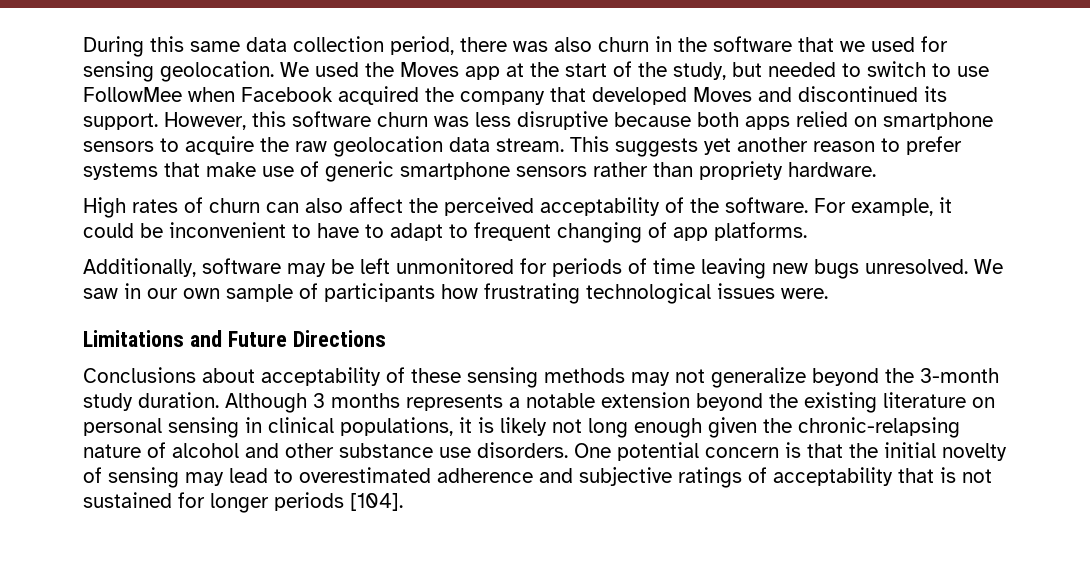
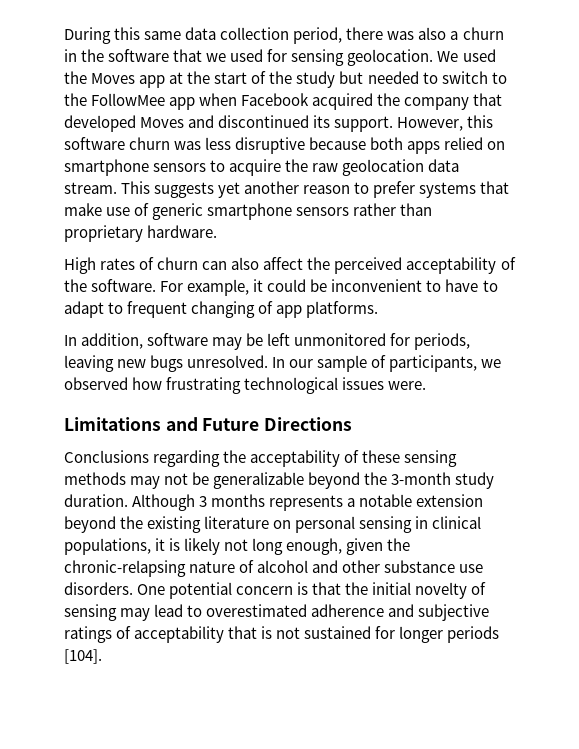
(592, 44) none -> [450,31,459,40] a
[673,62,726,80] study, -> [296,71,336,88] study
[957,66,989,77] [83,87,182,102] use FollowMee -> [64,93,196,110] the FollowMee app
[699,161,783,180] propriety -> [64,225,143,242] proprietary
[83,258,196,277] Additionally, -> [64,333,144,349] In addition,
[552,258,695,277] periods of time -> [414,333,471,350] periods,
[974,259,1003,274] [83,283,435,302] We saw in our own sample of participants -> [272,355,502,372] [64,377,128,390] In our sample of participants, we observed
[202,368,255,383] about -> [153,450,247,467] regarding the
[711,367,806,388] generalize -> [192,472,305,489] be generalizable
[634,418,702,438] enough -> [286,538,343,555] enough,

